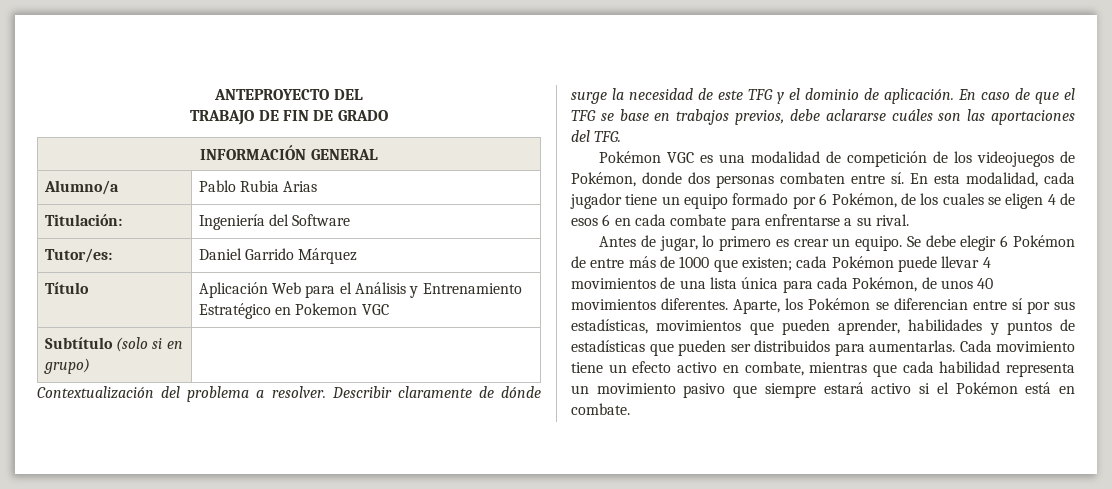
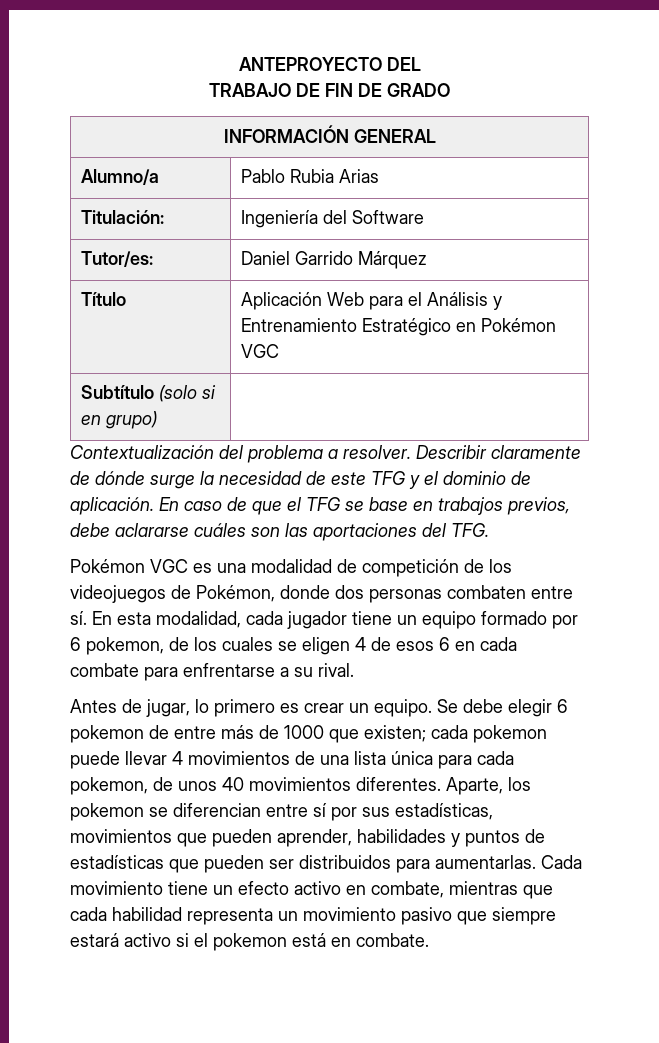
[295,303,358,315] Pokemon -> [480,318,556,332] Pokémon
[831,193,897,208] Pokémon, -> [86,637,164,655] pokemon,
[1012,235,1075,247] Pokémon -> [70,725,144,743] pokemon
[831,256,894,268] Pokémon -> [473,725,547,743] pokemon
[852,277,918,292] Pokémon, -> [70,777,148,795] pokemon,
[808,298,871,310] Pokémon -> [70,803,144,821] pokemon
[955,382,1018,394] Pokémon -> [213,933,287,951] pokemon

